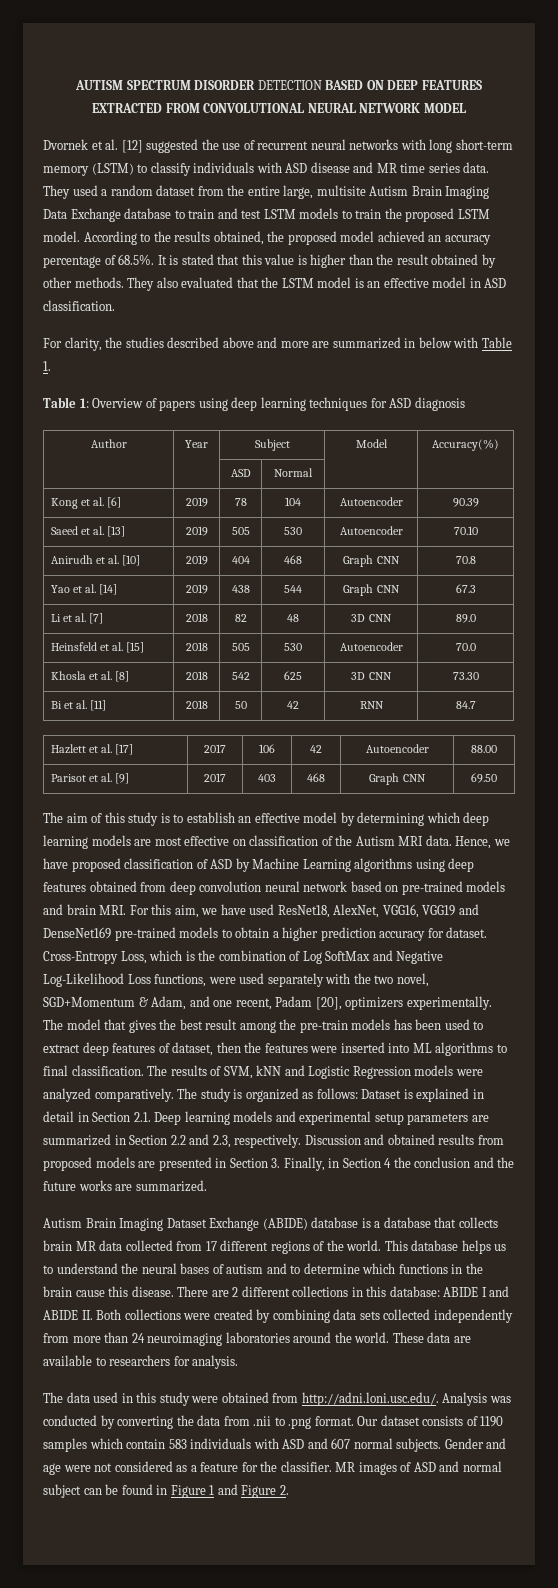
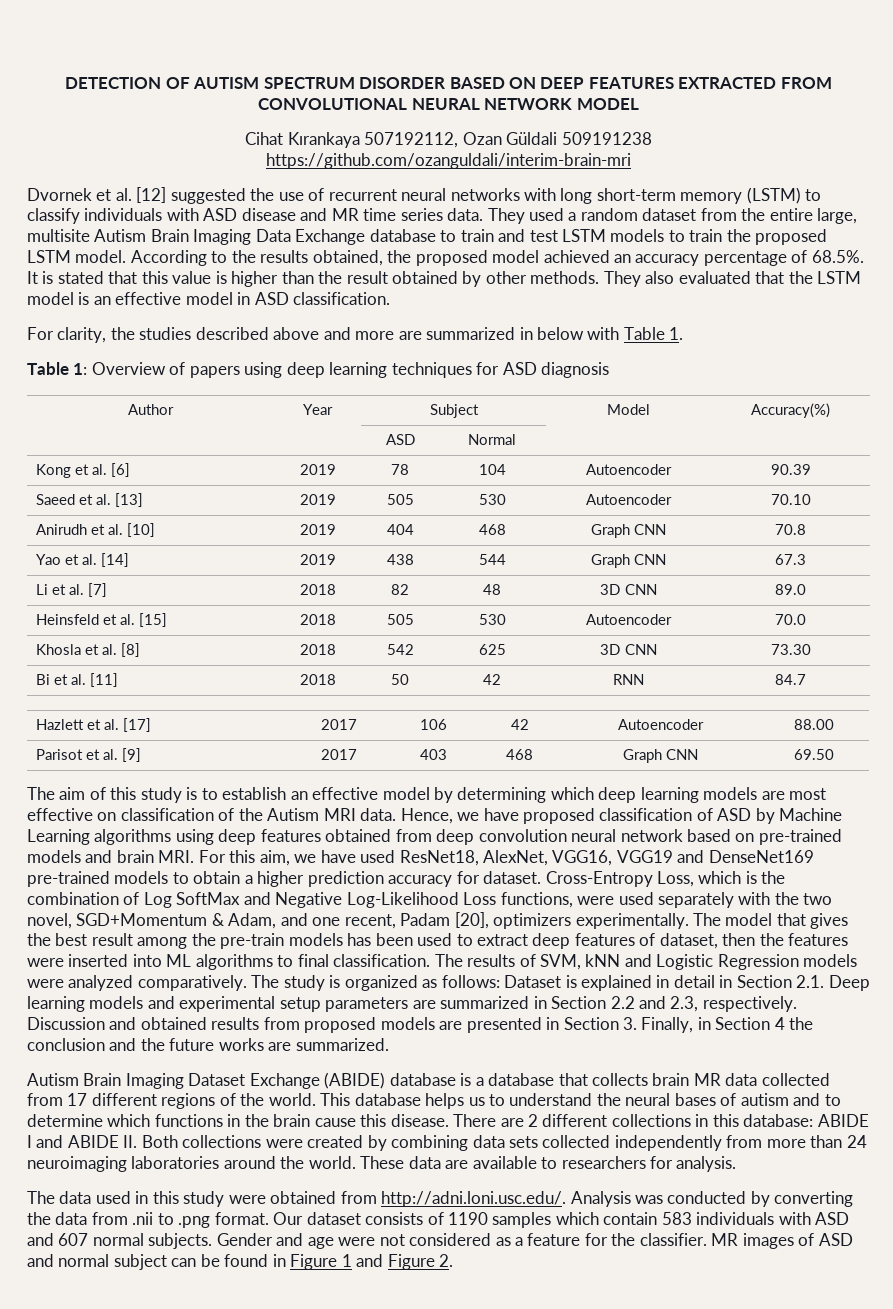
(75, 85) none -> [65,77,190,89] DETECTION OF
[257,80,322,90] DETECTION -> (446, 83) none
(466, 108) none -> [245,132,652,148] [266,153,631,169] // Cihat Kırankaya 507192112, Ozan Güldali 509191238 // https://github.com/ozanguldali/interim-brain-mri

